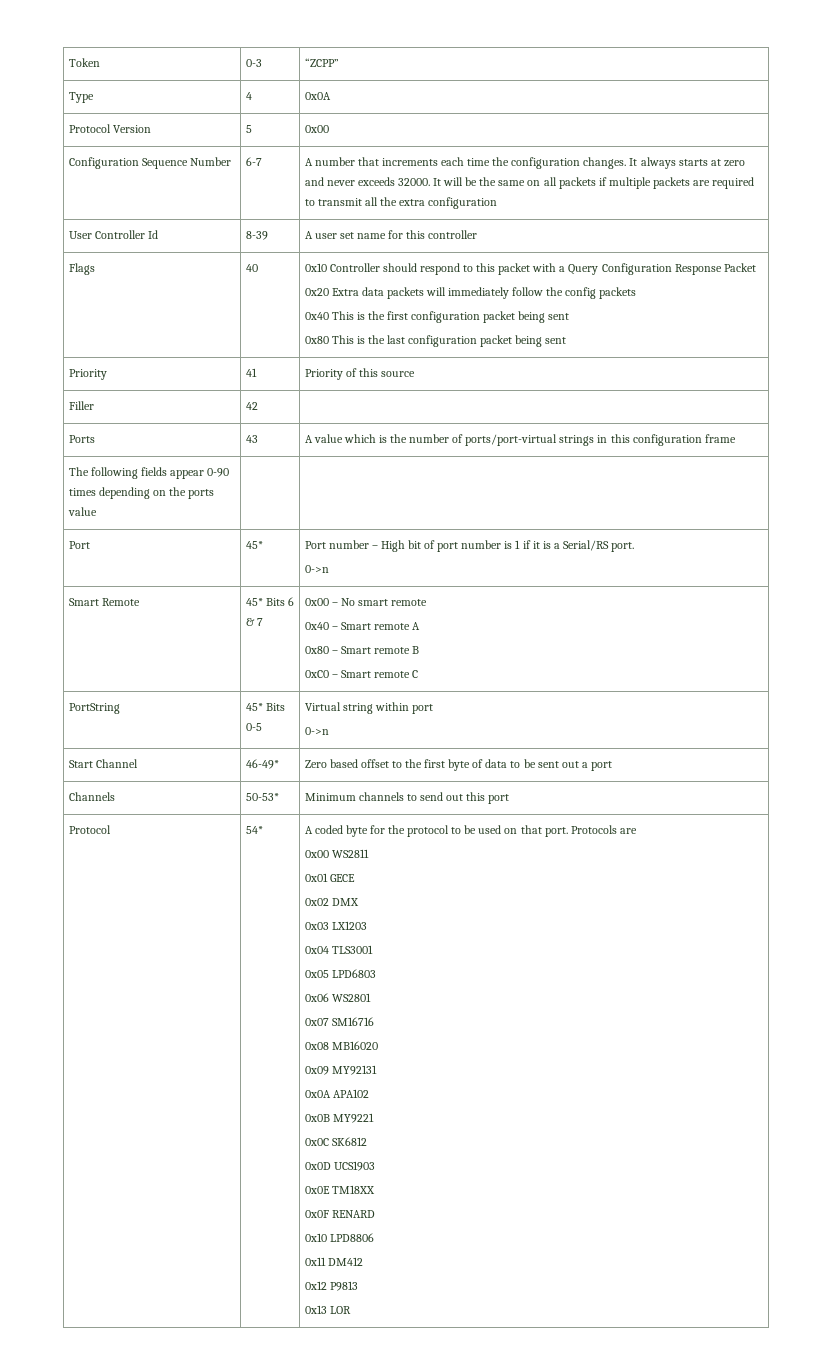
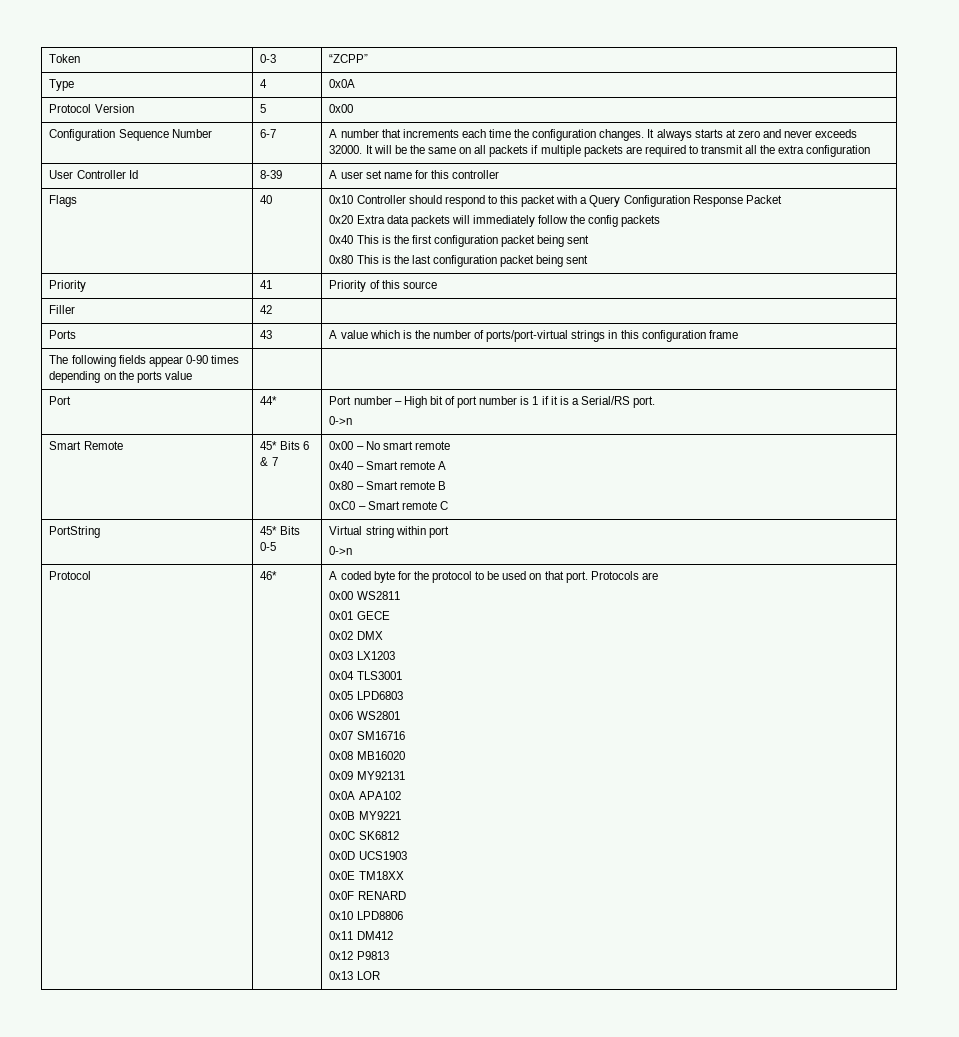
[245,541,263,549] 45* -> [260,396,278,405] 44*
[68,759,138,768] [245,759,279,769] [304,759,612,771] [68,792,115,801] [245,793,279,801] [304,792,510,804] // Start Channel | 46-49* | Zero based offset to the first byte of data to be sent out a port // Channels | 50-53* | Minimum channels to send out this port -> (353, 550) none
[245,826,263,834] 54* -> [260,571,278,580] 46*

